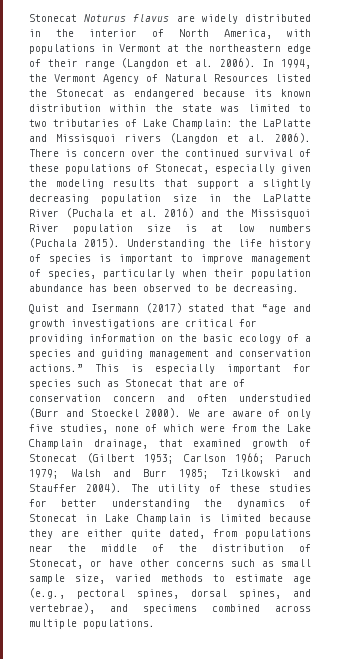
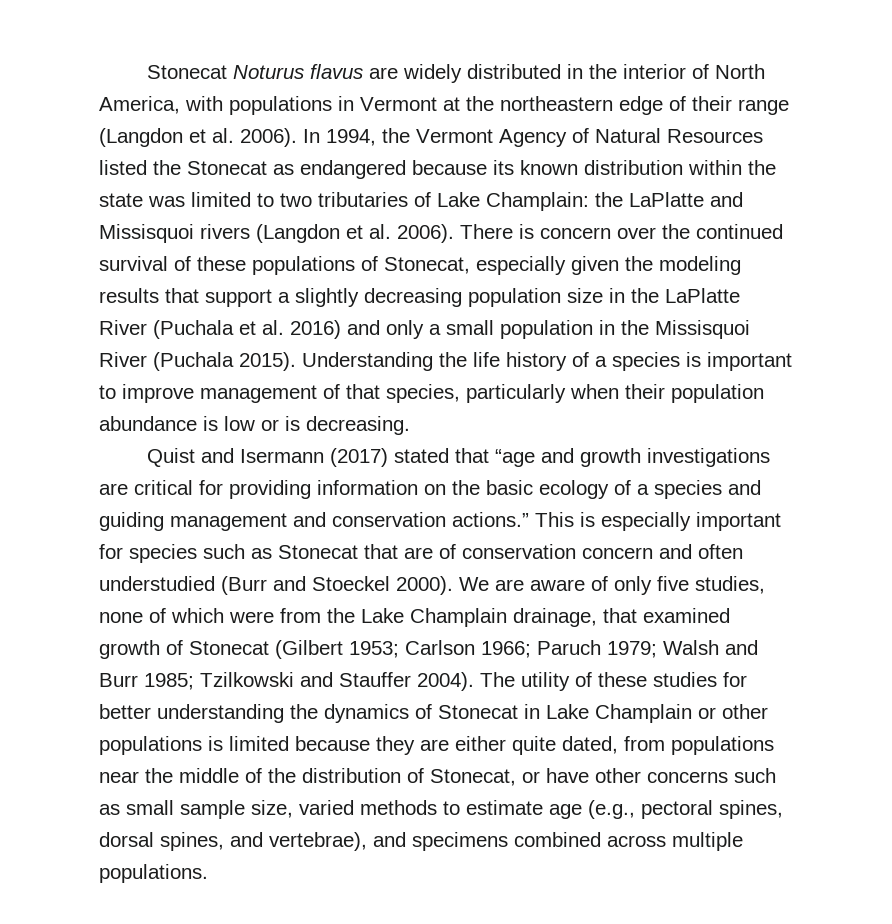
[226,209,311,219] [29,224,311,234] the Missisquoi River population size is at low numbers -> [386,320,750,339] [99,352,147,367] only a small population in the Missisquoi River
(41, 258) none -> [595,356,607,367] a
(41, 273) none -> [346,384,380,399] that
[89,284,227,292] has been observed to be -> [203,416,300,431] is low or is
(191, 519) none -> [698,704,768,719] [99,736,202,755] or other populations

